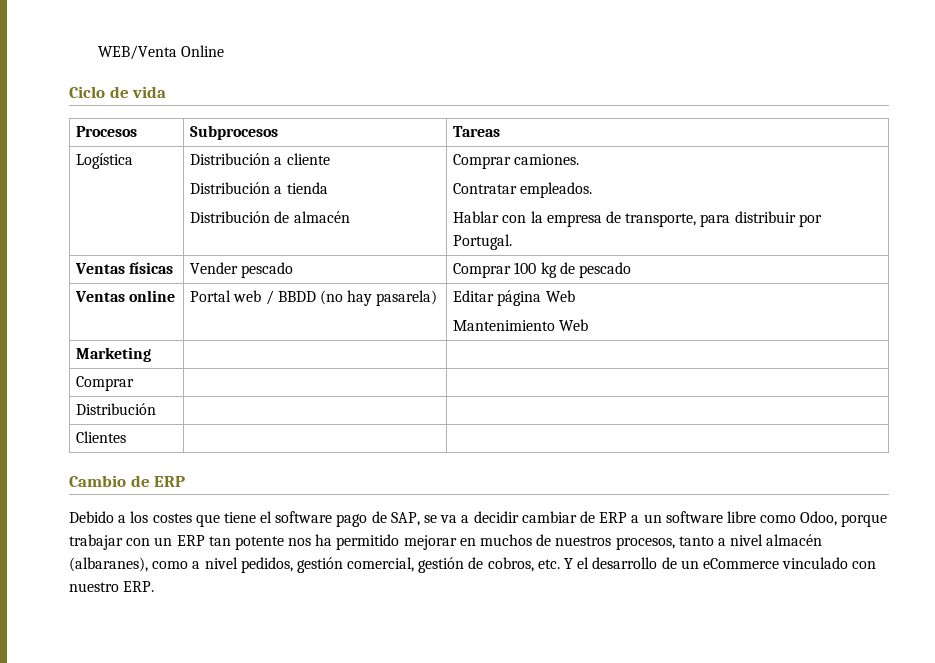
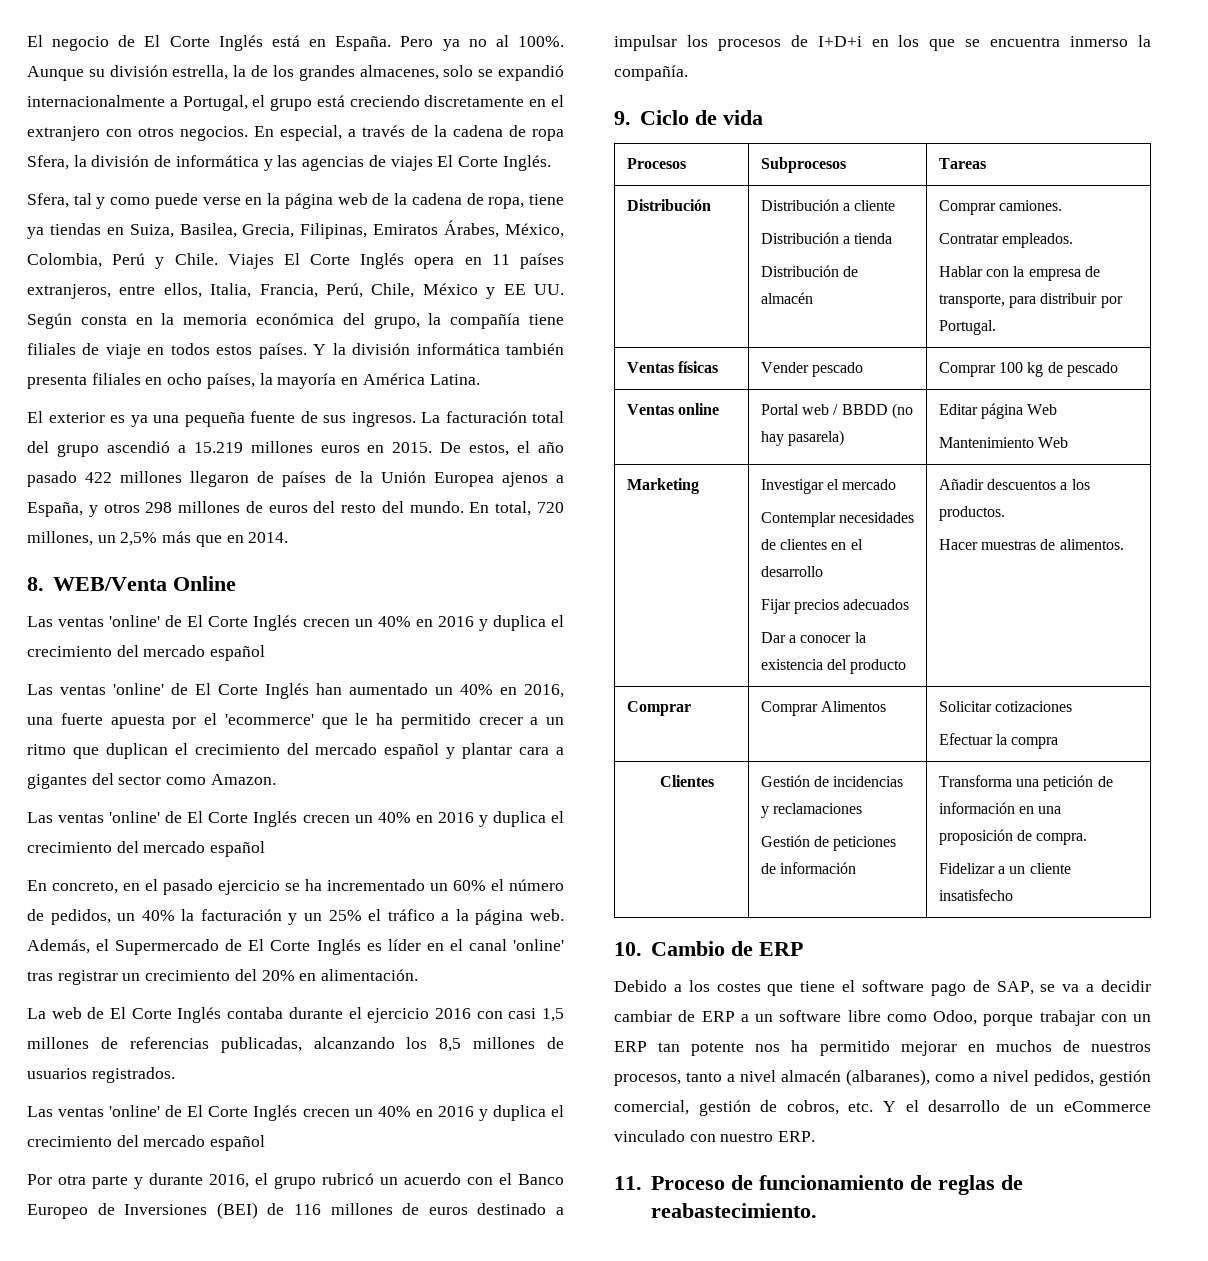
[97,45,224,60] WEB/Venta Online // -> [27,35,564,51] [27,65,564,81] [27,95,564,111] [27,125,564,141] [27,155,551,171] [27,193,565,209] [27,220,565,239] [27,253,564,269] [27,283,564,299] [27,313,564,329] [27,343,564,359] [27,373,480,389] [27,411,564,427] [27,441,565,457] [27,471,564,487] [27,501,564,517] [27,531,289,547] [27,576,236,591] [27,615,564,631] [27,645,266,661] [27,683,564,699] [27,713,564,729] [27,743,565,759] [27,773,276,789] [27,811,564,827] [27,841,266,857] [27,879,564,895] [27,909,564,925] [27,939,564,955] [27,969,419,985] [27,1007,564,1023] [27,1037,564,1053] [27,1067,175,1083] [27,1105,564,1121] [27,1135,266,1151] [27,1173,564,1189] [27,1202,565,1219] [614,35,1151,51] [614,65,688,81] [614,111,631,125] El negocio de El Corte Inglés está en España. Pero ya no al 100%. Aunque su división estrella, la de los grandes almacenes, solo se expandió internacionalmente a Portugal, el grupo está creciendo discretamente en el extranjero con otros negocios. En especial, a través de la cadena de ropa Sfera, la división de informática y las agencias de viajes El Corte Inglés. // Sfera, tal y como puede verse en la página web de la cadena de ropa, tiene ya tiendas en Suiza, Basilea, Grecia, Filipinas, Emiratos Árabes, México, Colombia, Perú y Chile. Viajes El Corte Inglés opera en 11 países extranjeros, entre ellos, Italia, Francia, Perú, Chile, México y EE UU. Según consta en la memoria económica del grupo, la compañía tiene filiales de viaje en todos estos países. Y la división informática también presenta filiales en ocho países, la mayoría en América Latina. // El exterior es ya una pequeña fuente de sus ingresos. La facturación total del grupo ascendió a 15.219 millones euros en 2015. De estos, el año pasado 422 millones llegaron de países de la Unión Europea ajenos a España, y otros 298 millones de euros del resto del mundo. En total, 720 millones, un 2,5% más que en 2014. // 8. WEB/Venta Online // Las ventas 'online' de El Corte Inglés crecen un 40% en 2016 y duplica el crecimiento del mercado español // Las ventas 'online' de El Corte Inglés han aumentado un 40% en 2016, una fuerte apuesta por el 'ecommerce' que le ha permitido crecer a un ritmo que duplican el crecimiento del mercado español y plantar cara a gigantes del sector como Amazon. // Las ventas 'online' de El Corte Inglés crecen un 40% en 2016 y duplica el crecimiento del mercado español // En concreto, en el pasado ejercicio se ha incrementado un 60% el número de pedidos, un 40% la facturación y un 25% el tráfico a la página web. Además, el Supermercado de El Corte Inglés es líder en el canal 'online' tras registrar un crecimiento del 20% en alimentación. // La web de El Corte Inglés contaba durante el ejercicio 2016 con casi 1,5 millones de referencias publicadas, alcanzando los 8,5 millones de usuarios registrados. // Las ventas 'online' de El Corte Inglés crecen un 40% en 2016 y duplica el crecimiento del mercado español // Por otra parte y durante 2016, el grupo rubricó un acuerdo con el Banco Europeo de Inversiones (BEI) de 116 millones de euros destinado a impulsar los procesos de I+D+i en los que se encuentra inmerso la compañía. // 9.
[76,153,134,169] Logística -> [626,199,711,211] Distribución
[76,376,135,391] [76,403,157,415] [76,431,127,443] | // Comprar | | // Distribución | | // Clientes | | // -> [760,479,897,494] [760,512,915,527] [760,539,863,550] [760,566,823,577] [760,599,910,614] [760,632,866,643] [760,659,907,674] [938,479,1090,490] [938,506,1005,521] [938,539,1124,550] [626,701,691,716] [760,701,887,716] [938,701,1073,712] [938,733,1059,749] [659,775,714,787] [760,775,904,787] [760,803,863,818] [760,835,897,851] [760,862,857,874] [938,775,1113,791] [938,802,1062,814] [938,829,1088,845] [938,863,1071,874] [938,889,1013,901] [614,942,642,956] Investigar el mercado // Contemplar necesidades de clientes en el desarrollo // Fijar precios adecuados // Dar a conocer la existencia del producto | Añadir descuentos a los productos. // Hacer muestras de alimentos. // Comprar | Comprar Alimentos | Solicitar cotizaciones // Efectuar la compra // Clientes | Gestión de incidencias y reclamaciones // Gestión de peticiones de información | Transforma una petición de información en una proposición de compra. // Fidelizar a un cliente insatisfecho // 10.
(155, 586) none -> [614,1175,1023,1195] [650,1203,817,1218] // 11. Proceso de funcionamiento de reglas de reabastecimiento.

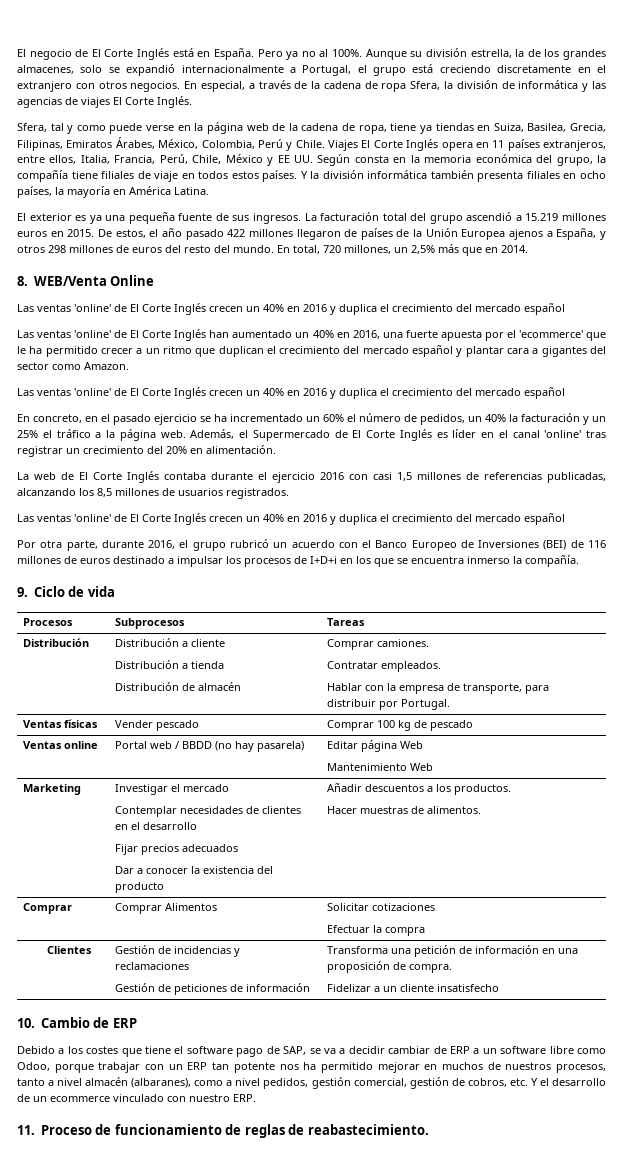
[92,1175,143,1189] parte y -> [66,540,98,551] parte,
[1064,1101,1151,1112] eCommerce -> [50,1096,110,1102] ecommerce

